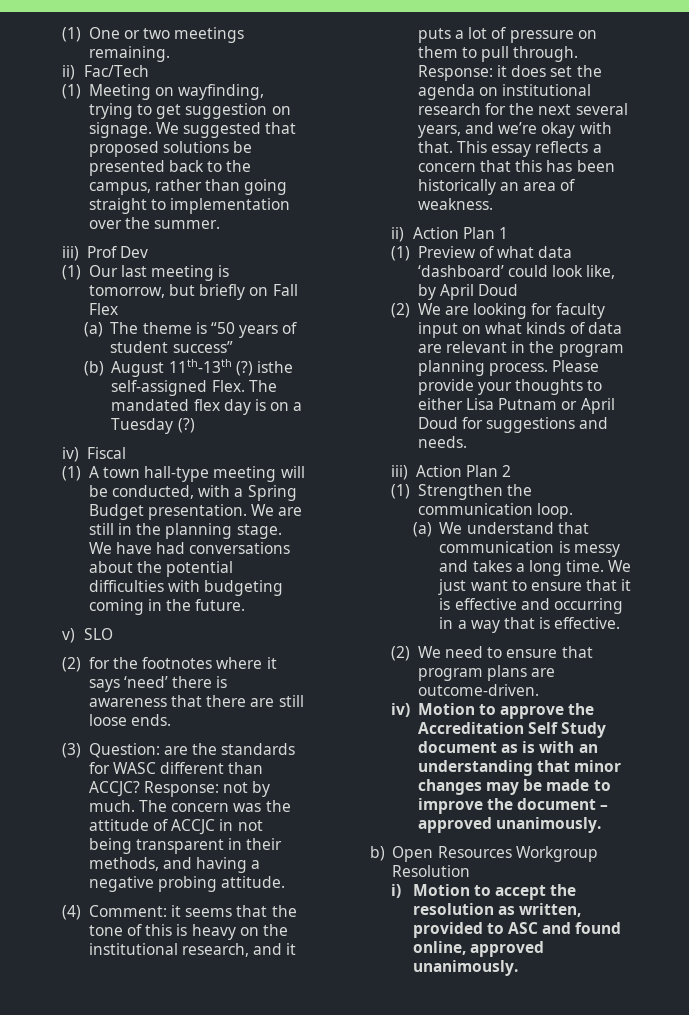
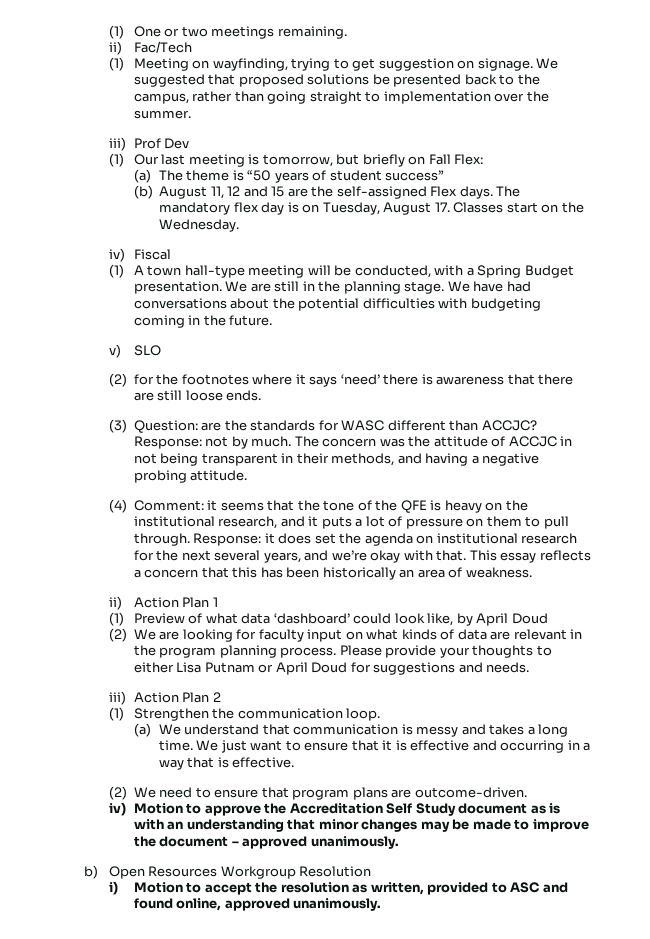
[88,303,118,315] Flex -> [454,154,484,165] Flex:
[168,359,294,376] [111,380,277,396] [111,399,303,415] [111,418,195,434] 11th-13th (?) isthe self-assigned Flex. The mandated flex day is on a Tuesday (?) -> [210,186,521,199] [159,202,584,215] [159,219,240,232] 11, 12 and 15 are the self-assigned Flex days. The mandatory flex day is on Tuesday, August 17. Classes start on the Wednesday.
[145,924,173,936] this -> [375,500,427,513] the QFE

